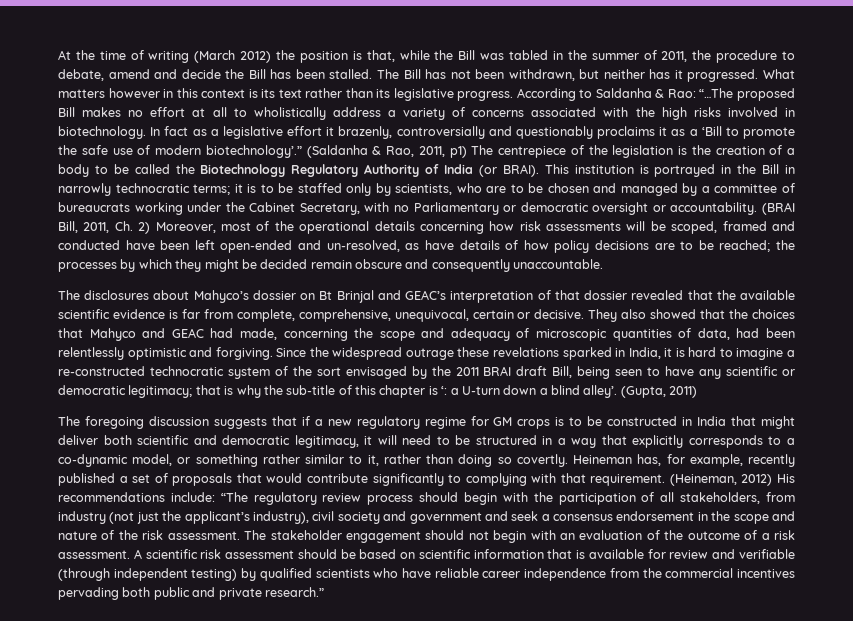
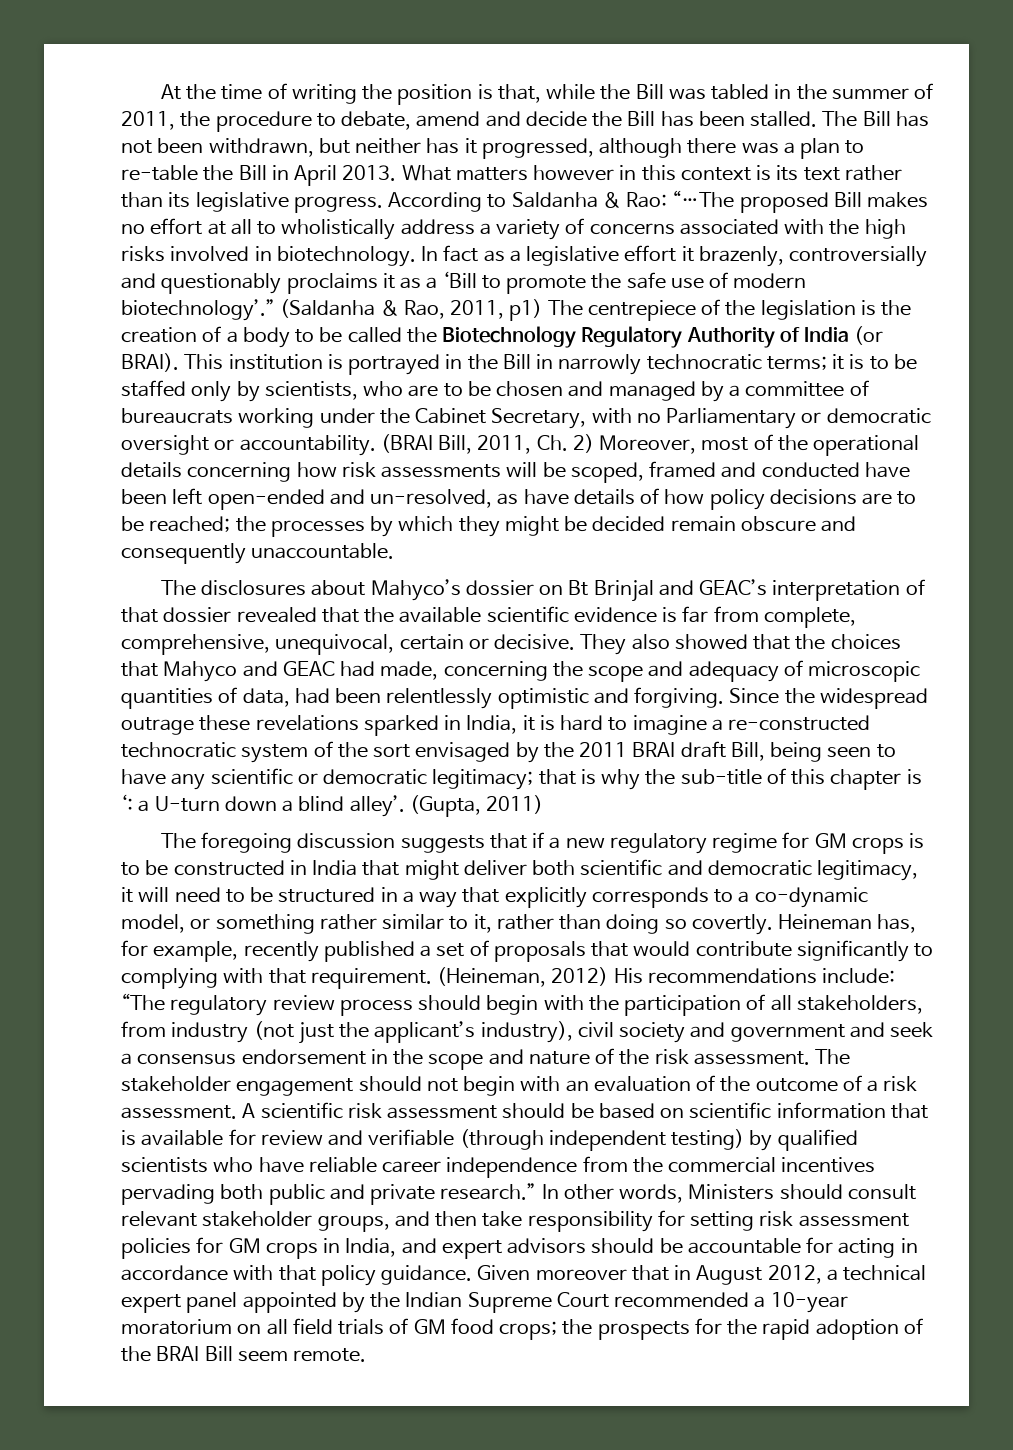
[194,50,272,63] (March 2012) -> (357, 94) none
[687,69,759,82] progressed. -> [481,138,865,159] [121,165,397,186] progressed, although there was a plan to re-table the Bill in April 2013.
(324, 592) none -> [541,1184,916,1203] [121,1210,909,1232] [121,1237,918,1259] [121,1265,927,1286] [121,1292,848,1313] [121,1318,923,1340] [121,1346,367,1362] In other words, Ministers should consult relevant stakeholder groups, and then take responsibility for setting risk assessment policies for GM crops in India, and expert advisors should be accountable for acting in accordance with that policy guidance. Given moreover that in August 2012, a technical expert panel appointed by the Indian Supreme Court recommended a 10-year moratorium on all field trials of GM food crops; the prospects for the rapid adoption of the BRAI Bill seem remote.

